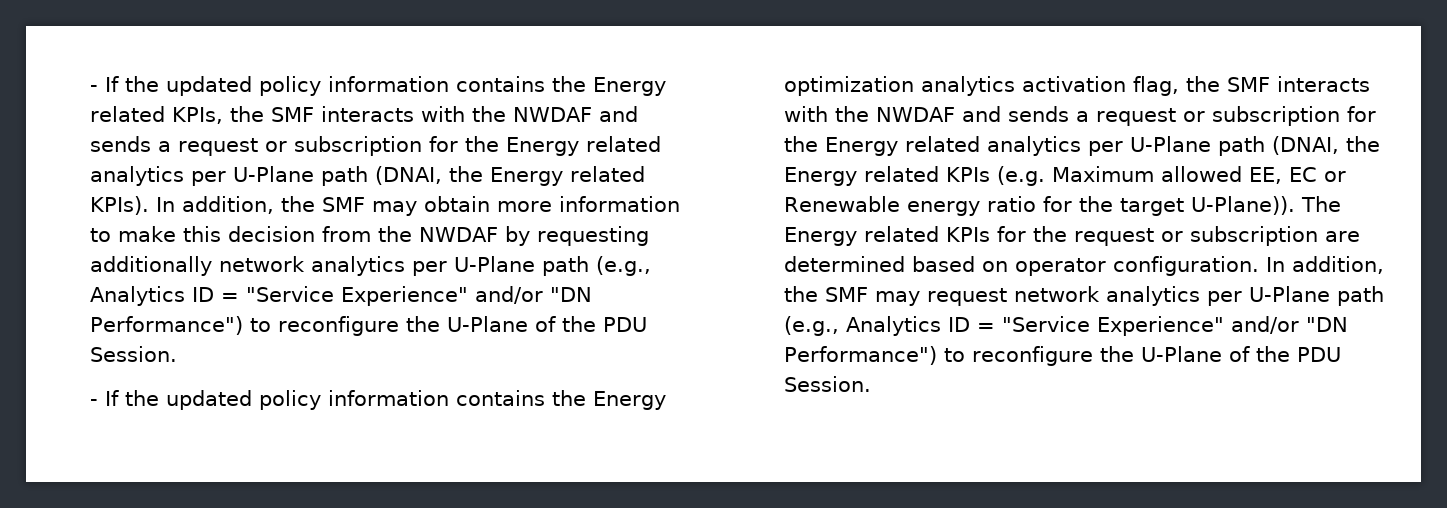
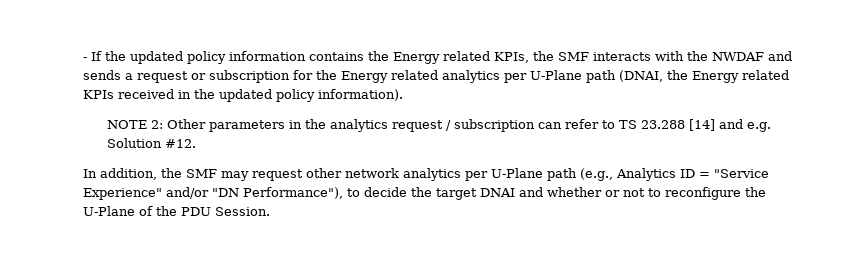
[90,196,681,216] [90,226,650,246] [90,256,213,276] KPIs). In addition, the SMF may obtain more information to make this decision from the NWDAF by requesting additionally -> [82,89,403,102] [106,119,771,132] [106,138,196,148] [82,168,342,181] KPIs received in the updated policy information). // NOTE 2: Other parameters in the analytics request / subscription can refer to TS 23.288 [14] and e.g. Solution #12. // In addition, the SMF may request other
[90,316,648,336] [90,346,178,362] [90,390,667,410] [784,76,1371,96] [784,106,1377,126] [784,136,1381,156] [784,166,1347,186] [784,196,1342,216] [784,226,1361,246] [784,256,1385,276] [784,286,1385,306] [784,316,1349,336] [784,346,1342,366] [784,376,872,392] Performance") to reconfigure the U-Plane of the PDU Session. // - If the updated policy information contains the Energy optimization analytics activation flag, the SMF interacts with the NWDAF and sends a request or subscription for the Energy related analytics per U-Plane path (DNAI, the Energy related KPIs (e.g. Maximum allowed EE, EC or Renewable energy ratio for the target U-Plane)). The Energy related KPIs for the request or subscription are determined based on operator configuration. In addition, the SMF may request network analytics per U-Plane path (e.g., Analytics ID = "Service Experience" and/or "DN Performance") to reconfigure the U-Plane of the PDU Session. -> [242,187,766,200] [82,206,270,216] Performance"), to decide the target DNAI and whether or not to reconfigure the U-Plane of the PDU Session.

